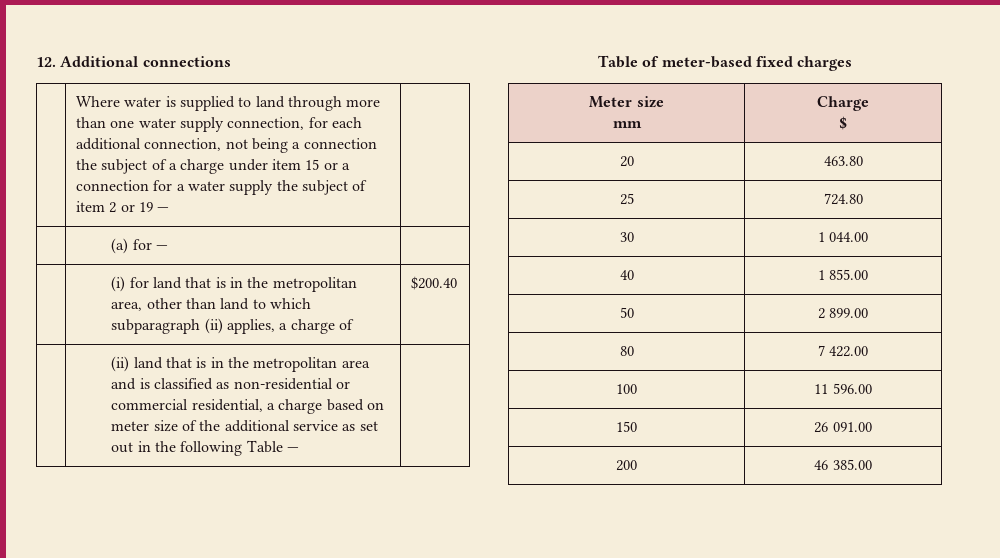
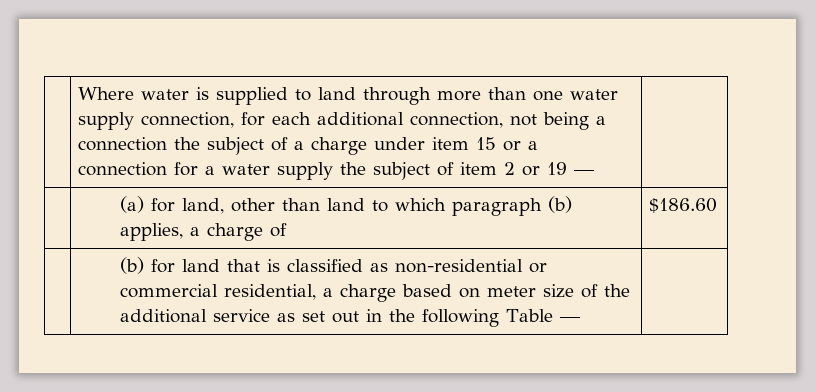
[36,56,231,67] 12. Additional connections // -> (78, 93) none
[155,245,168,250] [111,276,357,292] [111,301,143,311] — | // | (i) for land that is in the metropolitan area, -> [181,198,224,214] land,
[111,318,223,334] subparagraph (ii) -> [451,196,572,216] paragraph (b)
[410,276,457,290] [111,356,370,372] [111,378,137,390] $200.40 // | (ii) land that is in the metropolitan area and -> [649,198,718,213] [119,257,260,274] $186.60 // | (b) for land that
[597,55,853,71] [589,96,664,108] [612,121,642,128] [817,96,869,111] [839,116,847,130] [619,156,634,167] [823,156,863,166] [619,193,634,205] [823,193,863,205] [619,232,634,242] [817,232,869,242] [619,270,634,280] [817,269,869,280] [619,307,634,318] [817,308,869,319] [619,346,634,356] [817,345,869,357] [616,384,637,394] [814,383,872,394] [616,421,637,432] [814,422,872,433] [616,460,637,471] [814,459,872,470] // Table of meter-based fixed charges // Meter size // mm | Charge // $ // 20 | 463.80 // 25 | 724.80 // 30 | 1 044.00 // 40 | 1 855.00 // 50 | 2 899.00 // 80 | 7 422.00 // 100 | 11 596.00 // 150 | 26 091.00 // 200 | 46 385.00 -> (581, 319) none

